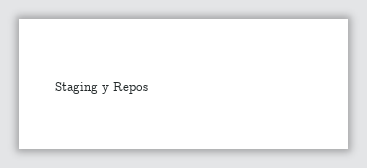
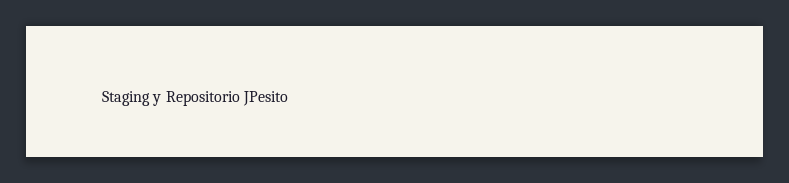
[113,82,148,94] Repos -> [165,91,288,106] Repositorio JPesito

